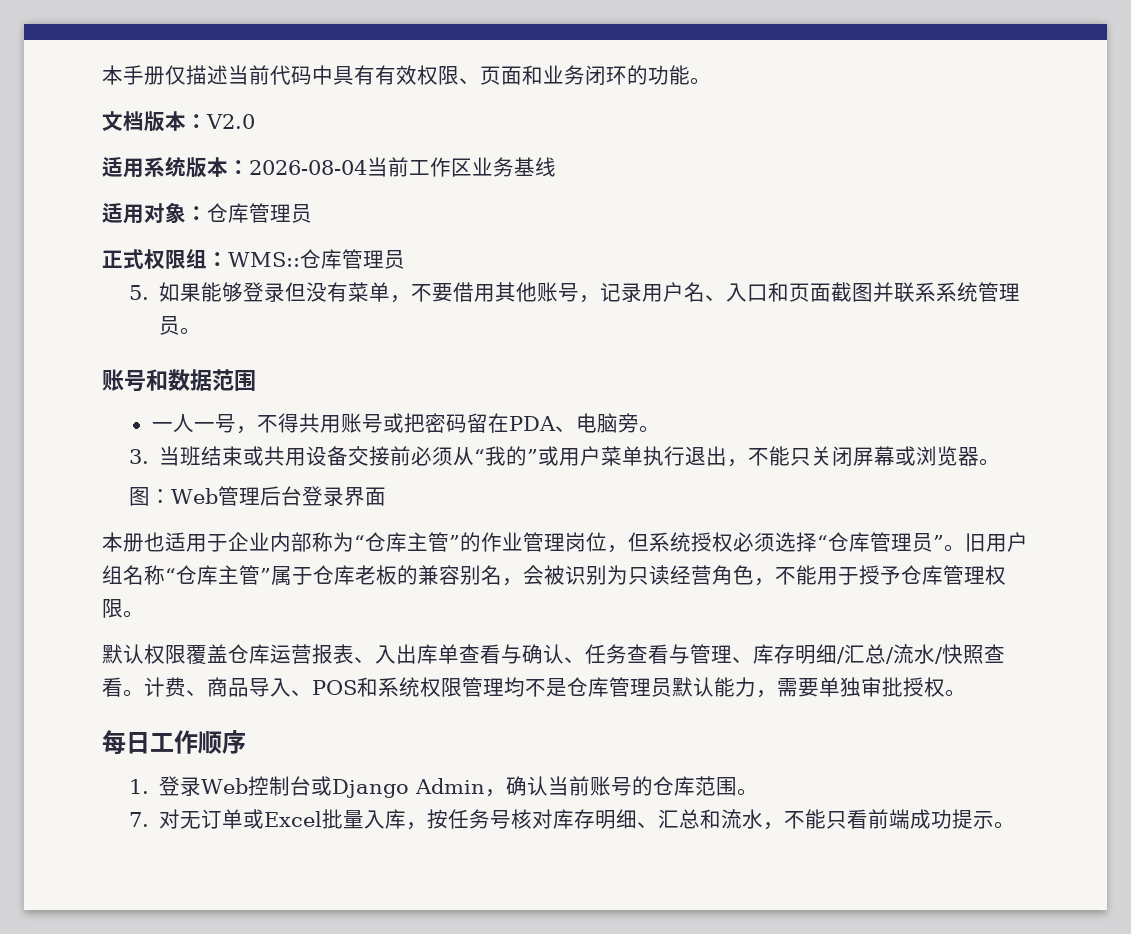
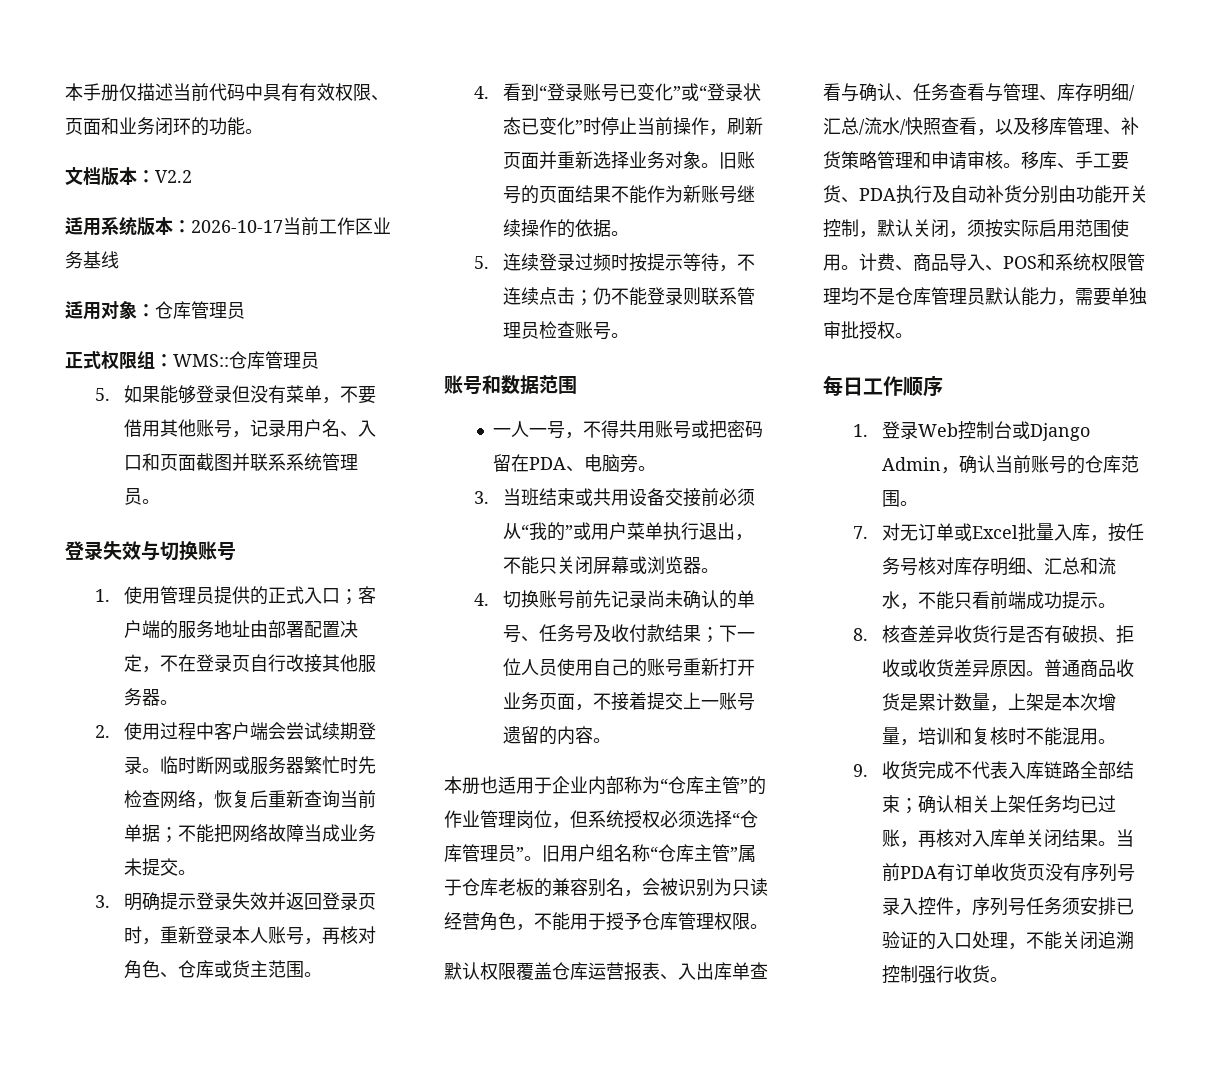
[206,114,255,129] V2.0 -> [155,170,192,183] V2.2
[249,160,367,175] 2026-08-04 -> [191,220,283,233] 2026-10-17
(202, 331) none -> [65,541,236,561] [94,586,377,605] [124,620,359,639] [124,654,377,673] [124,688,179,706] [94,722,377,740] [124,756,377,775] [124,790,377,809] [124,824,377,843] [124,858,197,876] [94,892,377,911] [124,926,377,945] [124,960,323,979] [473,83,762,102] [503,117,764,136] [503,151,756,169] [503,185,756,204] [503,219,630,238] [473,253,756,272] [503,287,756,306] [503,321,630,340] // 登录失效与切换账号 // 1.使用管理员提供的正式入口；客户端的服务地址由部署配置决定，不在登录页自行改接其他服务器。 // 2.使用过程中客户端会尝试续期登录。临时断网或服务器繁忙时先检查网络，恢复后重新查询当前单据；不能把网络故障当成业务未提交。 // 3.明确提示登录失效并返回登录页时，重新登录本人账号，再核对角色、仓库或货主范围。 // 4.看到“登录账号已变化”或“登录状态已变化”时停止当前操作，刷新页面并重新选择业务对象。旧账号的页面结果不能作为新账号继续操作的依据。 // 5.连续登录过频时按提示等待，不连续点击；仍不能登录则联系管理员检查账号。
[129,486,387,506] 图：Web管理后台登录界面 -> [473,590,756,609] [503,624,756,643] [503,658,756,677] [503,692,756,711] [503,726,612,745] 4.切换账号前先记录尚未确认的单号、任务号及收付款结果；下一位人员使用自己的账号重新打开业务页面，不接着提交上一账号遗留的内容。
(123, 687) none -> [977,117,1139,136] [823,151,1129,170] [823,185,1148,204] [823,219,1129,238] [823,254,841,271] ，以及移库管理、补货策略管理和申请审核。移库、手工要货、PDA执行及自动补货分别由功能开关控制，默认关闭，须按实际启用范围使用
(1016, 825) none -> [852,625,1135,644] [882,659,1135,678] [882,693,1117,712] [882,727,1117,746] [852,761,1135,780] [882,795,1117,814] [882,829,1135,848] [882,863,1136,882] [882,897,1135,916] [882,931,1135,950] [882,965,1009,984] // 8.核查差异收货行是否有破损、拒收或收货差异原因。普通商品收货是累计数量，上架是本次增量，培训和复核时不能混用。 // 9.收货完成不代表入库链路全部结束；确认相关上架任务均已过账，再核对入库单关闭结果。当前PDA有订单收货页没有序列号录入控件，序列号任务须安排已验证的入口处理，不能关闭追溯控制强行收货。

